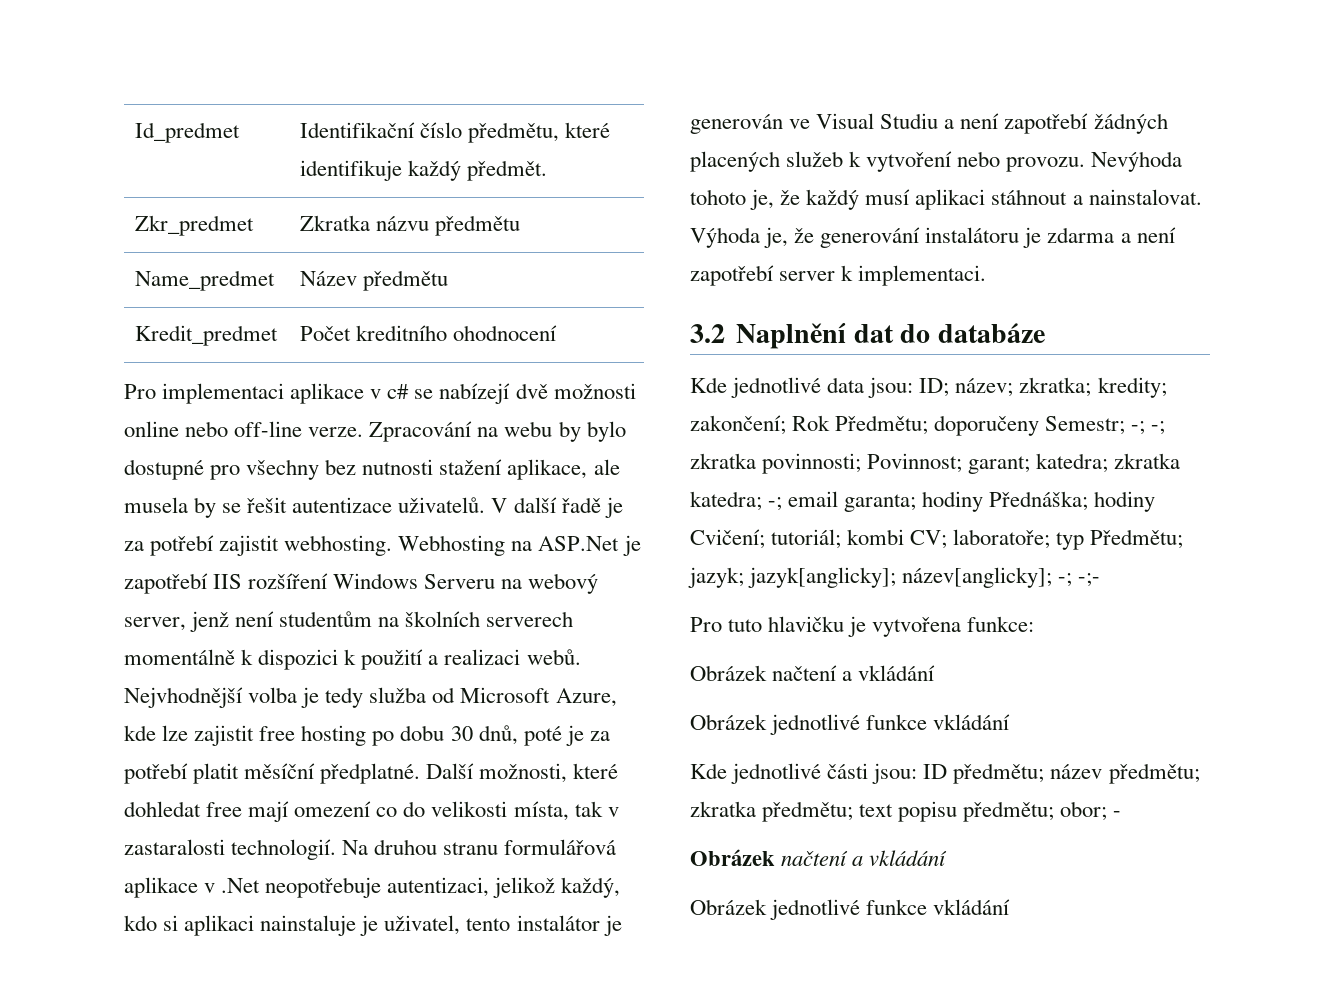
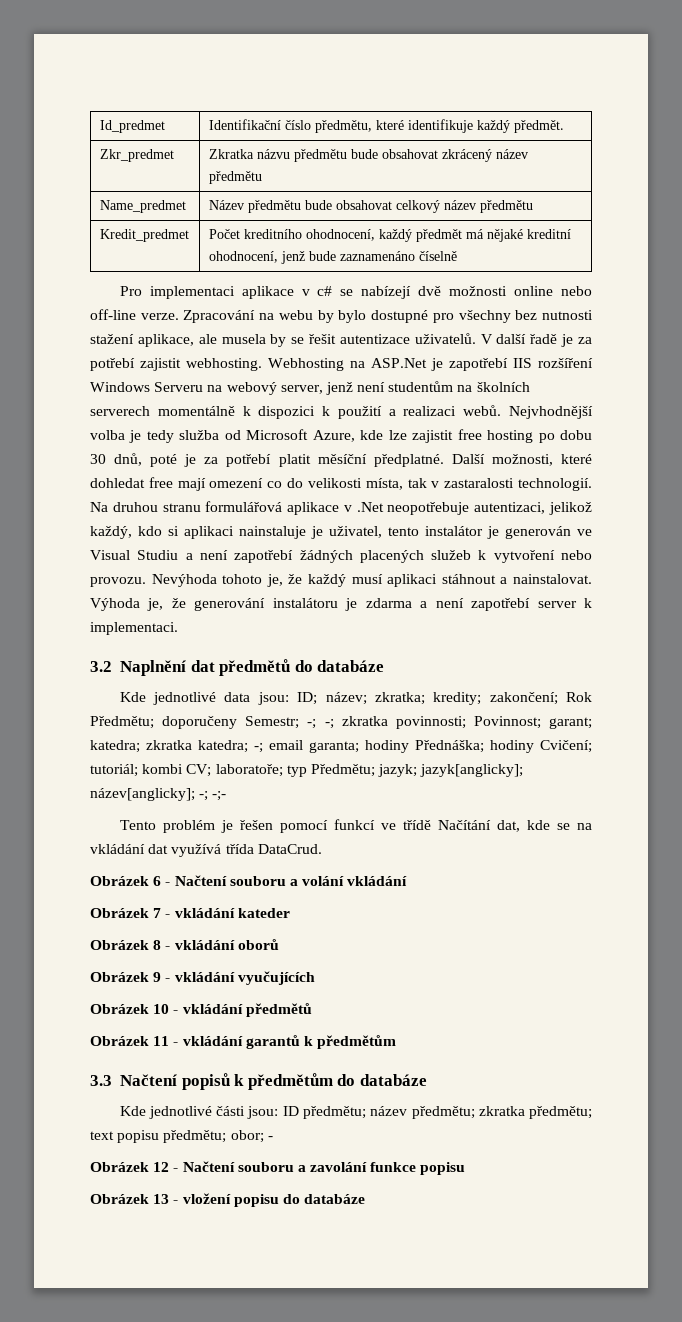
[135,270,276,291] [300,270,449,291] [135,325,279,346] [300,325,558,341] // Name_predmet | Název předmětu // Kredit_predmet | Počet kreditního ohodnocení -> [350,149,528,162] [208,171,262,184] [99,200,186,213] [208,200,533,213] [99,229,189,242] [208,229,571,242] [208,251,457,264] bude obsahovat zkrácený název předmětu // Name_predmet | Název předmětu bude obsahovat celkový název předmětu // Kredit_predmet | Počet kreditního ohodnocení, každý předmět má nějaké kreditní ohodnocení, jenž bude zaznamenáno číselně
(894, 333) none -> [219,659,291,676] předmětů
[690,616,1035,637] [690,665,936,681] [690,714,1011,735] Pro tuto hlavičku je vytvořena funkce: // Obrázek načtení a vkládání // Obrázek jednotlivé funkce vkládání -> [119,819,593,833] [90,844,322,857] [90,875,408,886] [90,908,290,918] [90,939,279,950] [90,971,315,985] [90,1003,312,1017] [90,1035,397,1049] [90,1073,427,1090] Tento problém je řešen pomocí funkcí ve třídě Načítání dat, kde se na vkládání dat využívá třída DataCrud. // Obrázek 6 - Načtení souboru a volání vkládání // Obrázek 7 - vkládání kateder // Obrázek 8 - vkládání oborů // Obrázek 9 - vkládání vyučujících // Obrázek 10 - vkládání předmětů // Obrázek 11 - vkládání garantů k předmětům // 3.3 Načtení popisů k předmětům do databáze
[781,850,948,866] [690,899,1011,920] načtení a vkládání // Obrázek jednotlivé funkce vkládání -> [153,1161,466,1175] [90,1193,366,1207] 12 - Načtení souboru a zavolání funkce popisu // Obrázek 13 - vložení popisu do databáze

